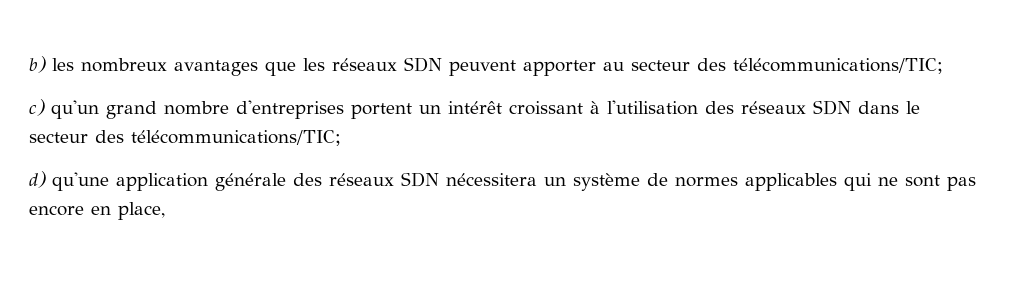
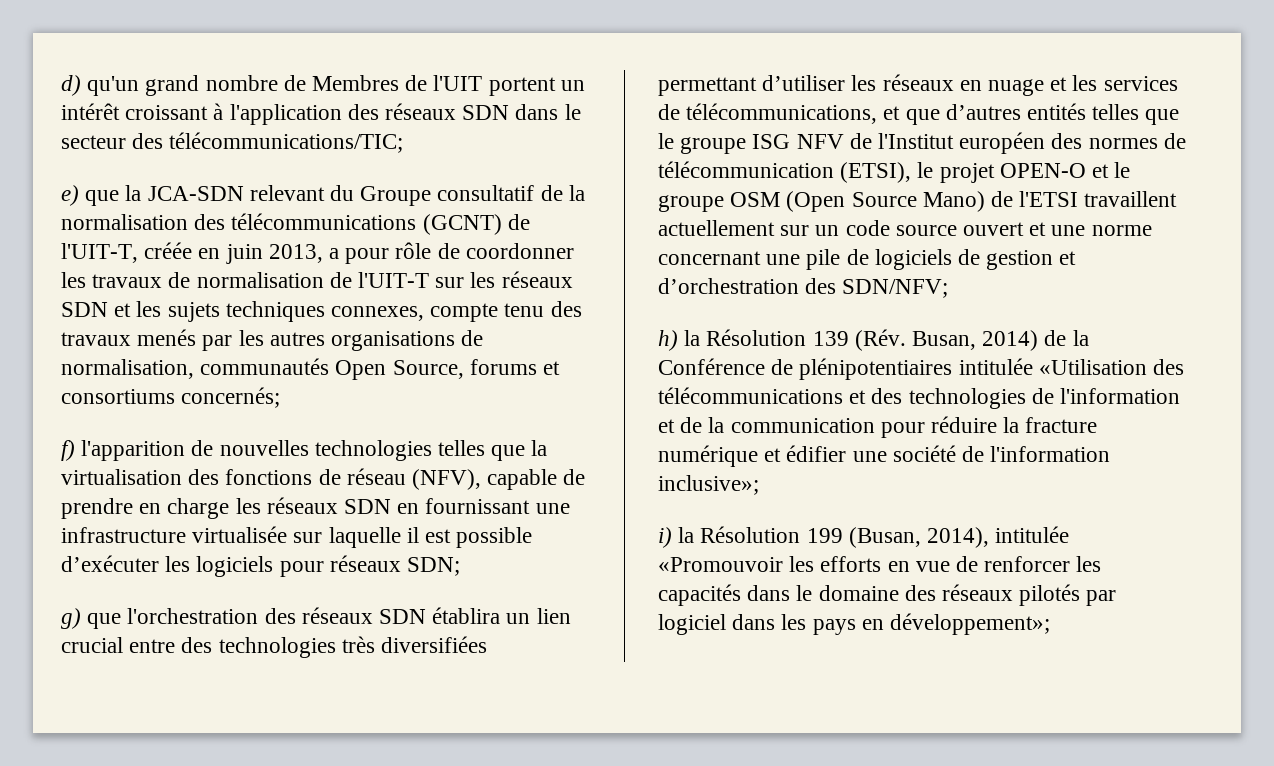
[29,56,943,76] [29,99,344,119] b) les nombreux avantages que les réseaux SDN peuvent apporter au secteur des télécommunications/TIC; // c) qu'un grand nombre d'entreprises -> [61,75,483,96] d) qu'un grand nombre de Membres de l'UIT
[607,100,698,115] l'utilisation -> [229,104,342,125] l'application
[29,171,976,191] [29,202,165,220] d) qu'une application générale des réseaux SDN nécessitera un système de normes applicables qui ne sont pas encore en place, -> [61,185,585,206] [61,213,530,235] [61,242,574,264] [61,271,573,288] [61,301,582,322] [61,329,484,351] [61,358,561,380] [61,387,281,408] [61,440,548,461] [61,468,586,490] [61,497,570,519] [61,526,533,548] [61,555,461,577] [61,607,571,629] [61,636,488,658] [658,74,1178,96] [658,103,1180,125] [658,132,1186,154] [658,161,1131,183] [658,191,1178,212] [658,220,1152,236] [658,249,1077,270] [658,278,949,298] [658,329,1089,351] [658,358,1185,380] [658,387,1181,409] [658,416,1098,438] [658,445,1111,467] [658,475,759,495] [658,526,1070,548] [658,556,1102,572] [658,584,1117,606] [658,613,1051,635] e) que la JCA-SDN relevant du Groupe consultatif de la normalisation des télécommunications (GCNT) de l'UIT-T, créée en juin 2013, a pour rôle de coordonner les travaux de normalisation de l'UIT-T sur les réseaux SDN et les sujets techniques connexes, compte tenu des travaux menés par les autres organisations de normalisation, communautés Open Source, forums et consortiums concernés; // f) l'apparition de nouvelles technologies telles que la virtualisation des fonctions de réseau (NFV), capable de prendre en charge les réseaux SDN en fournissant une infrastructure virtualisée sur laquelle il est possible d’exécuter les logiciels pour réseaux SDN; // g) que l'orchestration des réseaux SDN établira un lien crucial entre des technologies très diversifiées permettant d’utiliser les réseaux en nuage et les services de télécommunications, et que d’autres entités telles que le groupe ISG NFV de l'Institut européen des normes de télécommunication (ETSI), le projet OPEN-O et le groupe OSM (Open Source Mano) de l'ETSI travaillent actuellement sur un code source ouvert et une norme concernant une pile de logiciels de gestion et d’orchestration des SDN/NFV; // h) la Résolution 139 (Rév. Busan, 2014) de la Conférence de plénipotentiaires intitulée «Utilisation des télécommunications et des technologies de l'information et de la communication pour réduire la fracture numérique et édifier une société de l'information inclusive»; // i) la Résolution 199 (Busan, 2014), intitulée «Promouvoir les efforts en vue de renforcer les capacités dans le domaine des réseaux pilotés par logiciel dans les pays en développement»;

